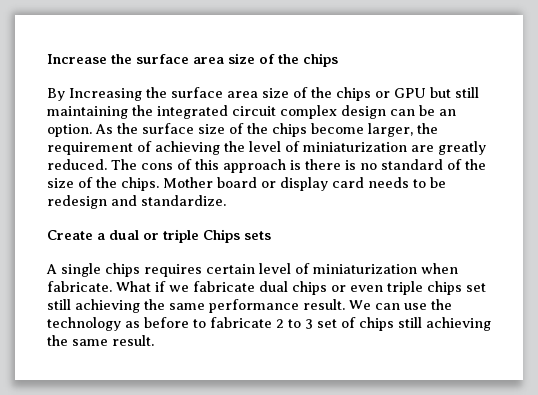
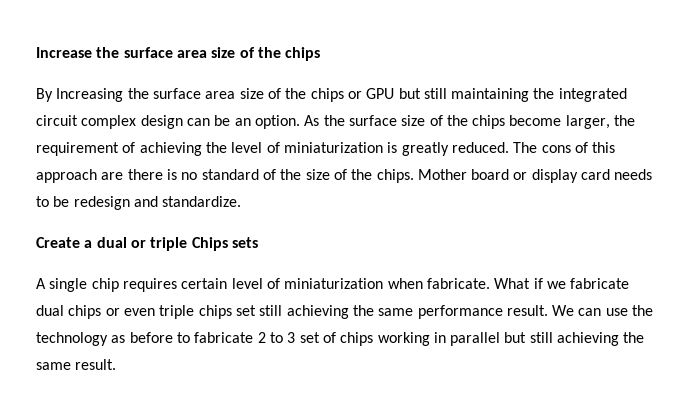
[411,145,434,152] are -> [387,142,398,153] is
[290,160,301,170] is -> [101,172,124,180] are
[105,263,140,277] chips -> [91,278,119,292] chip
(394, 324) none -> [377,332,527,346] working in parallel but

